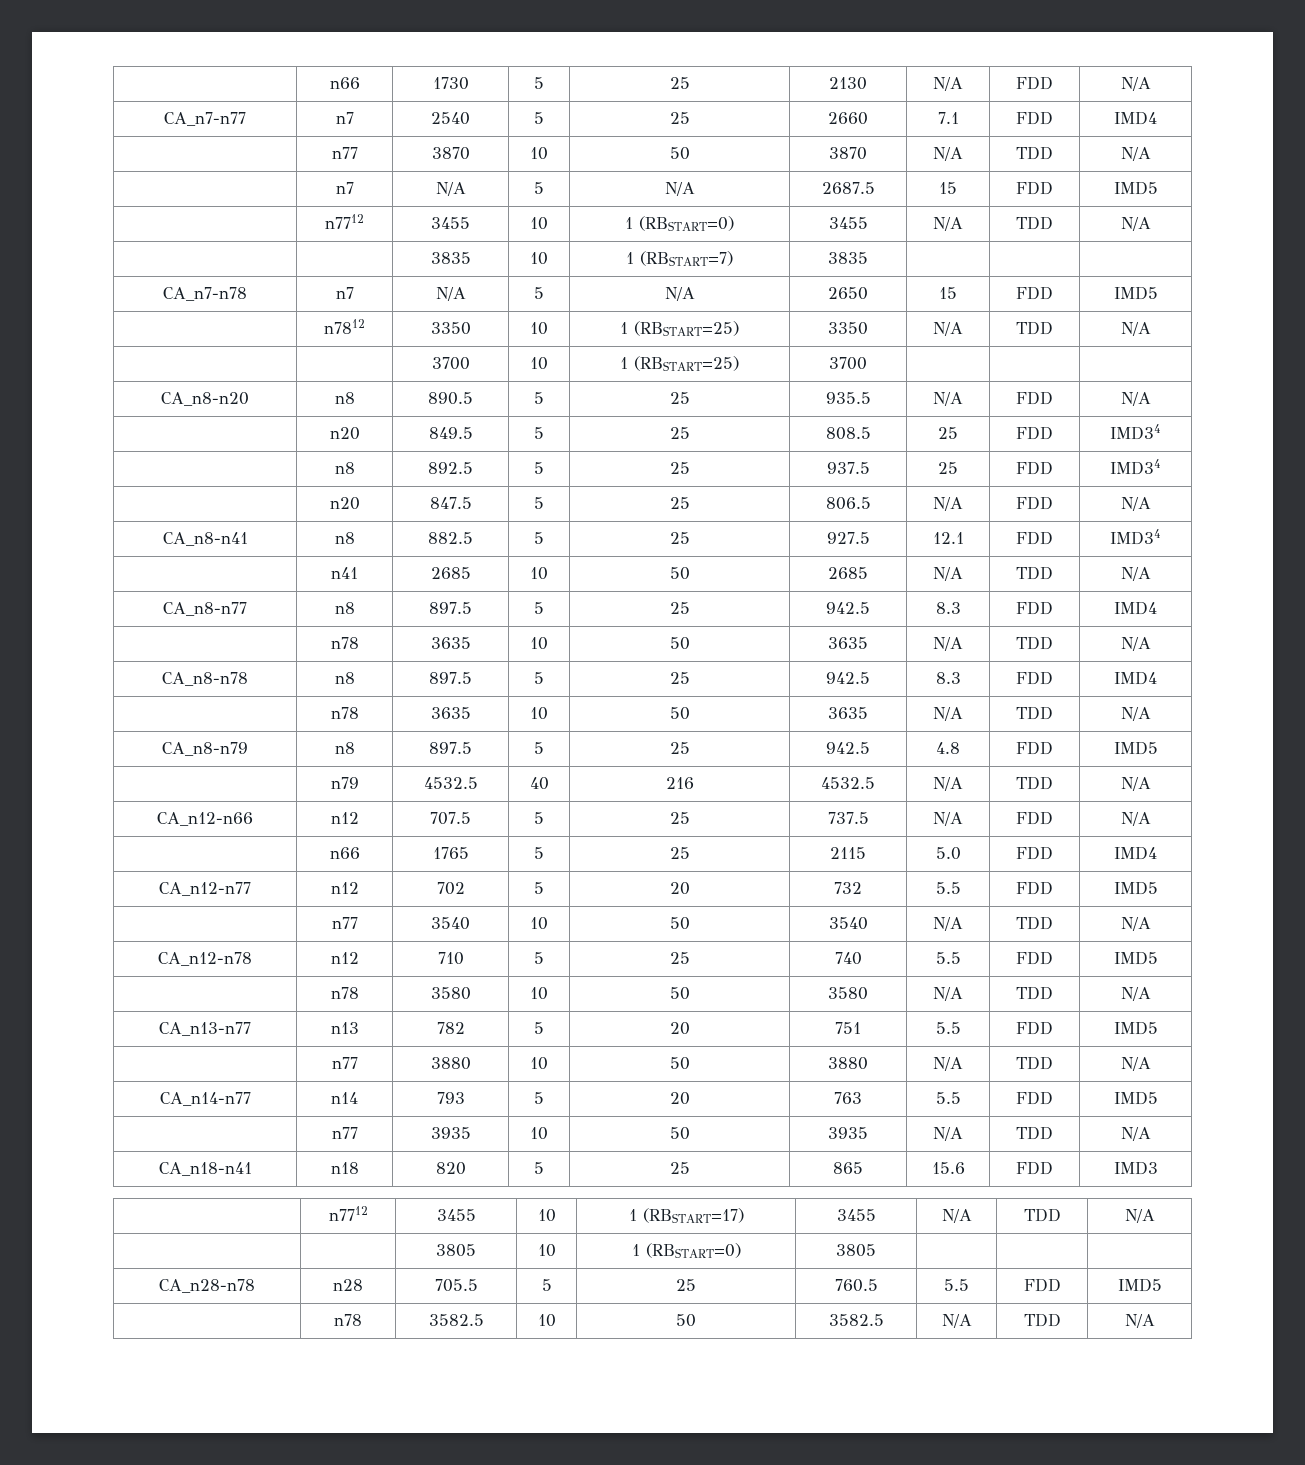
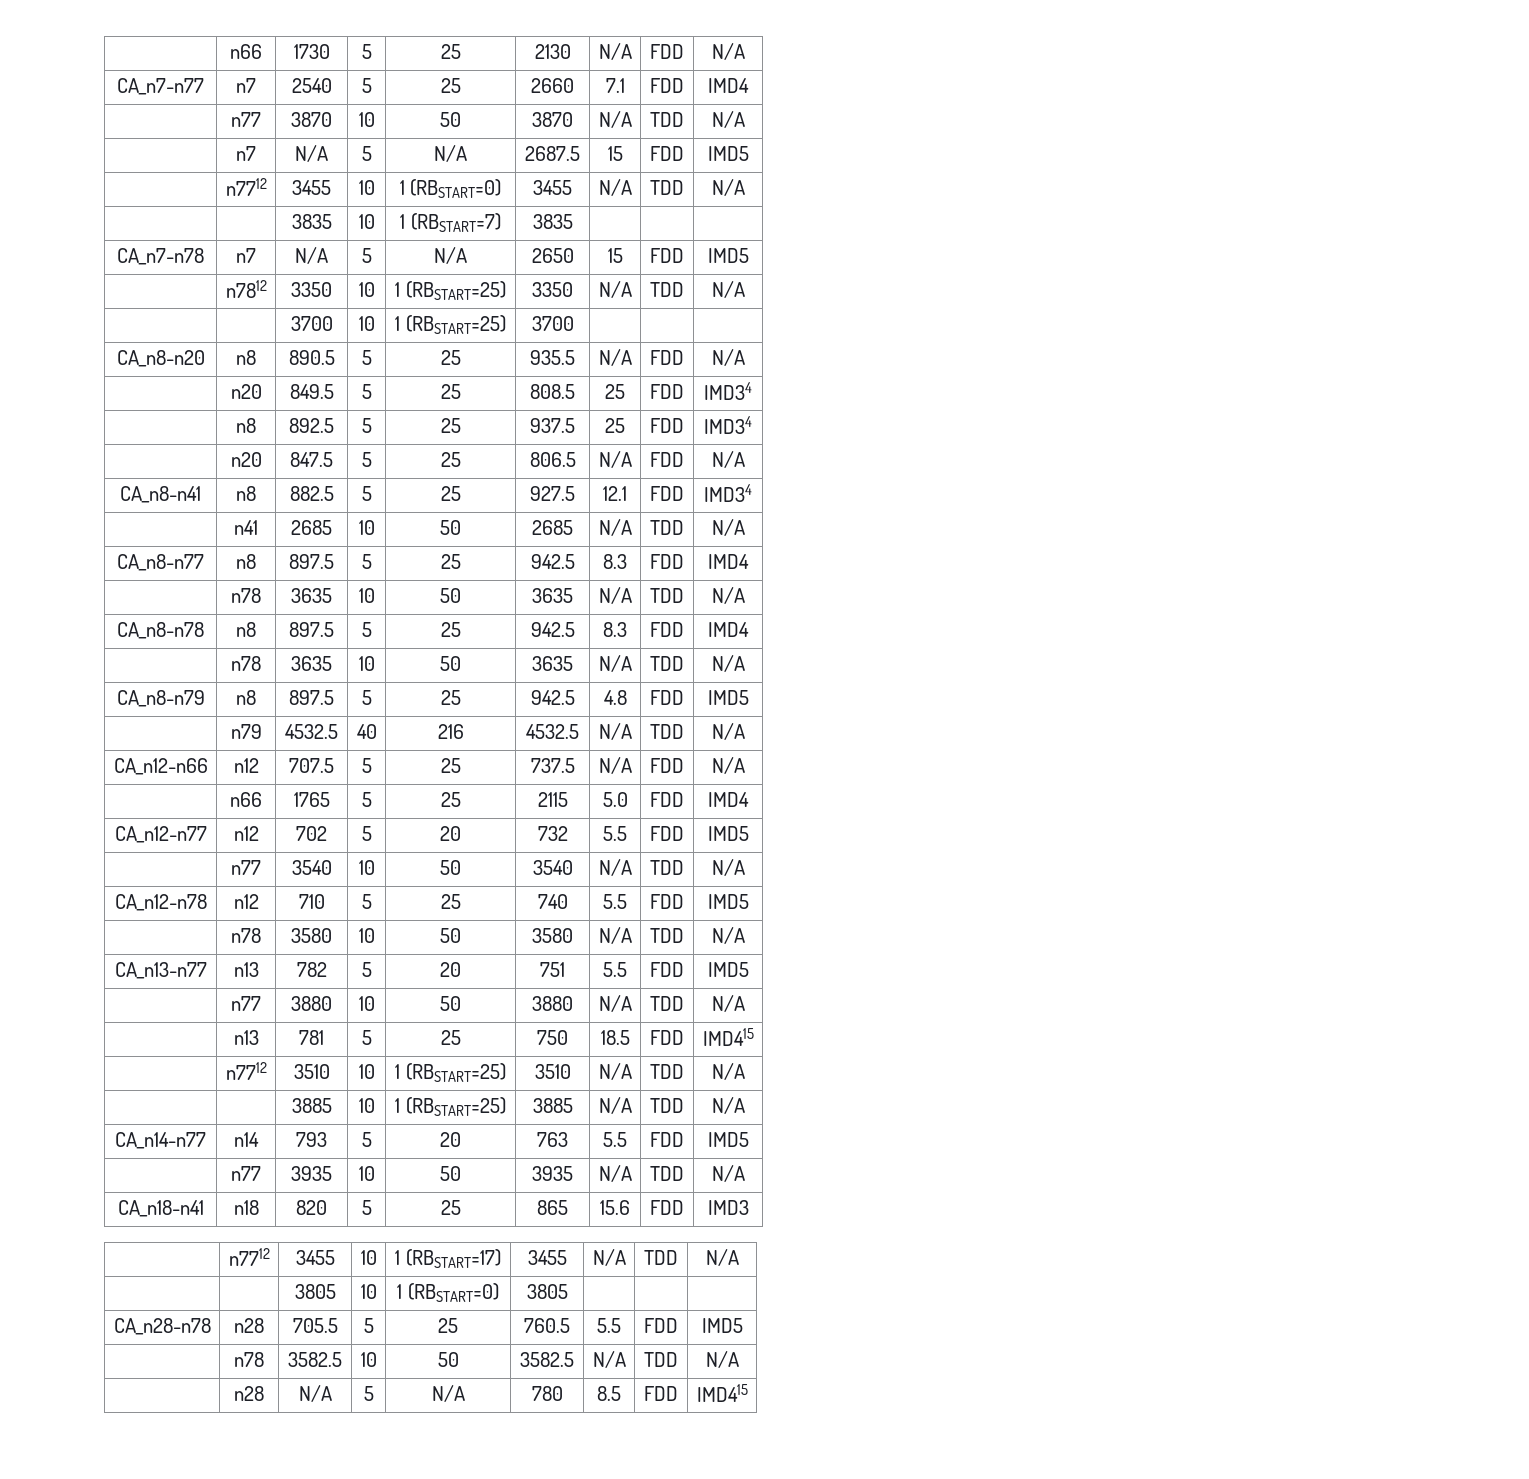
(1151, 1064) none -> [233,1030,259,1045] [299,1030,324,1045] [361,1030,372,1045] [440,1030,461,1045] [537,1030,568,1045] [600,1030,630,1045] [650,1030,684,1045] [702,1028,754,1046] [225,1062,267,1080] [293,1064,330,1079] [358,1064,375,1079] [395,1063,506,1082] [534,1064,571,1079] [598,1063,632,1080] [650,1064,684,1079] [711,1063,745,1080] [291,1098,332,1113] [358,1098,375,1113] [395,1097,506,1116] [532,1098,573,1113] [598,1097,632,1114] [650,1098,684,1113] [711,1097,745,1114] // | n13 | 781 | 5 | 25 | 750 | 18.5 | FDD | IMD415 // | n7712 | 3510 | 10 | 1 (RBSTART=25) | 3510 | N/A | TDD | N/A // | | 3885 | 10 | 1 (RBSTART=25) | 3885 | N/A | TDD | N/A
(1155, 1321) none -> [234,1386,264,1401] [298,1385,332,1402] [363,1386,374,1401] [431,1385,465,1402] [531,1386,563,1401] [597,1386,621,1401] [644,1386,678,1401] [696,1384,748,1402] // | n28 | N/A | 5 | N/A | 780 | 8.5 | FDD | IMD415

